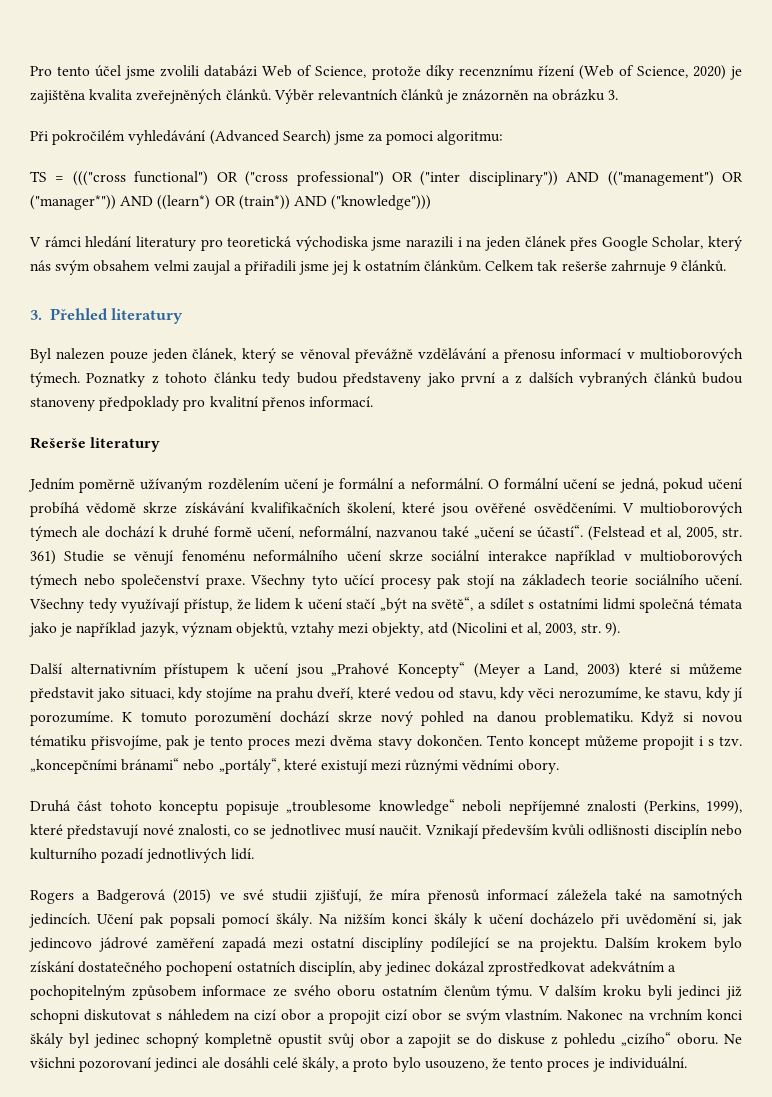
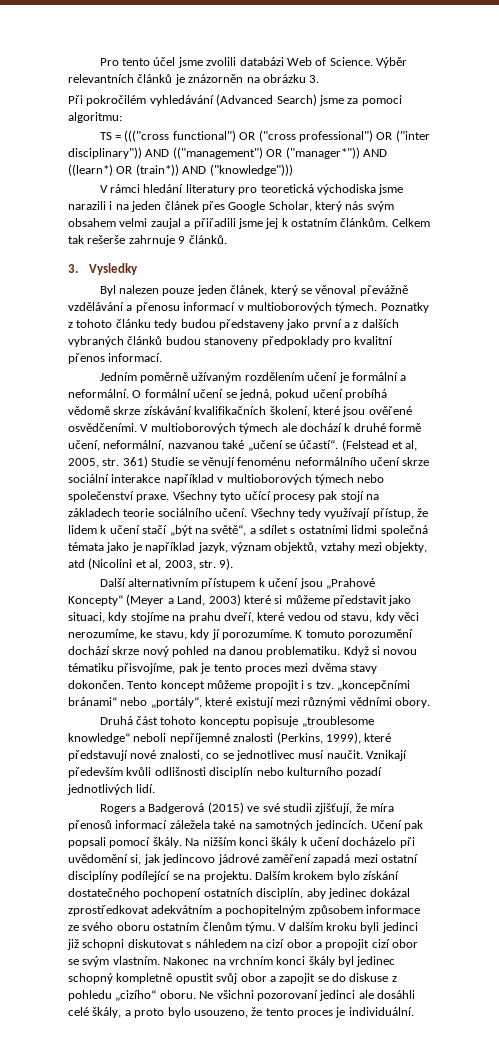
[315,65,742,80] [30,89,271,104] Science, protože díky recenznímu řízení (Web of Science, 2020) je zajištěna kvalita zveřejněných článků. -> [329,57,373,66] Science.
[49,308,184,324] Přehled literatury -> [88,263,138,275] Vysledky
[30,437,161,452] // Rešerše literatury -> (163, 357) none

